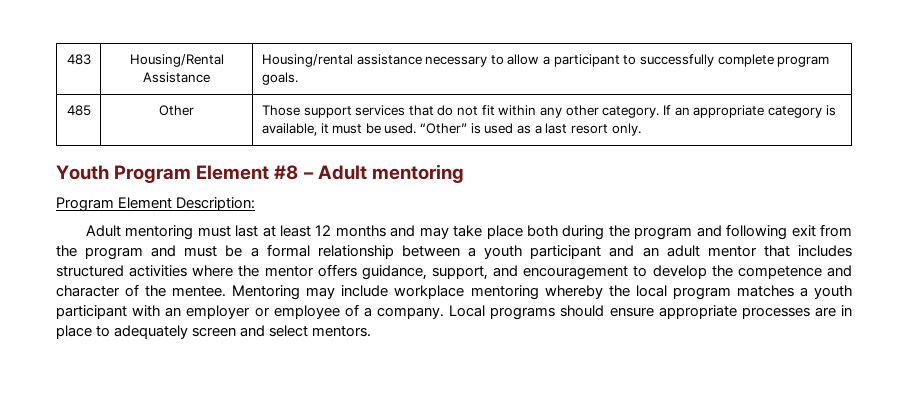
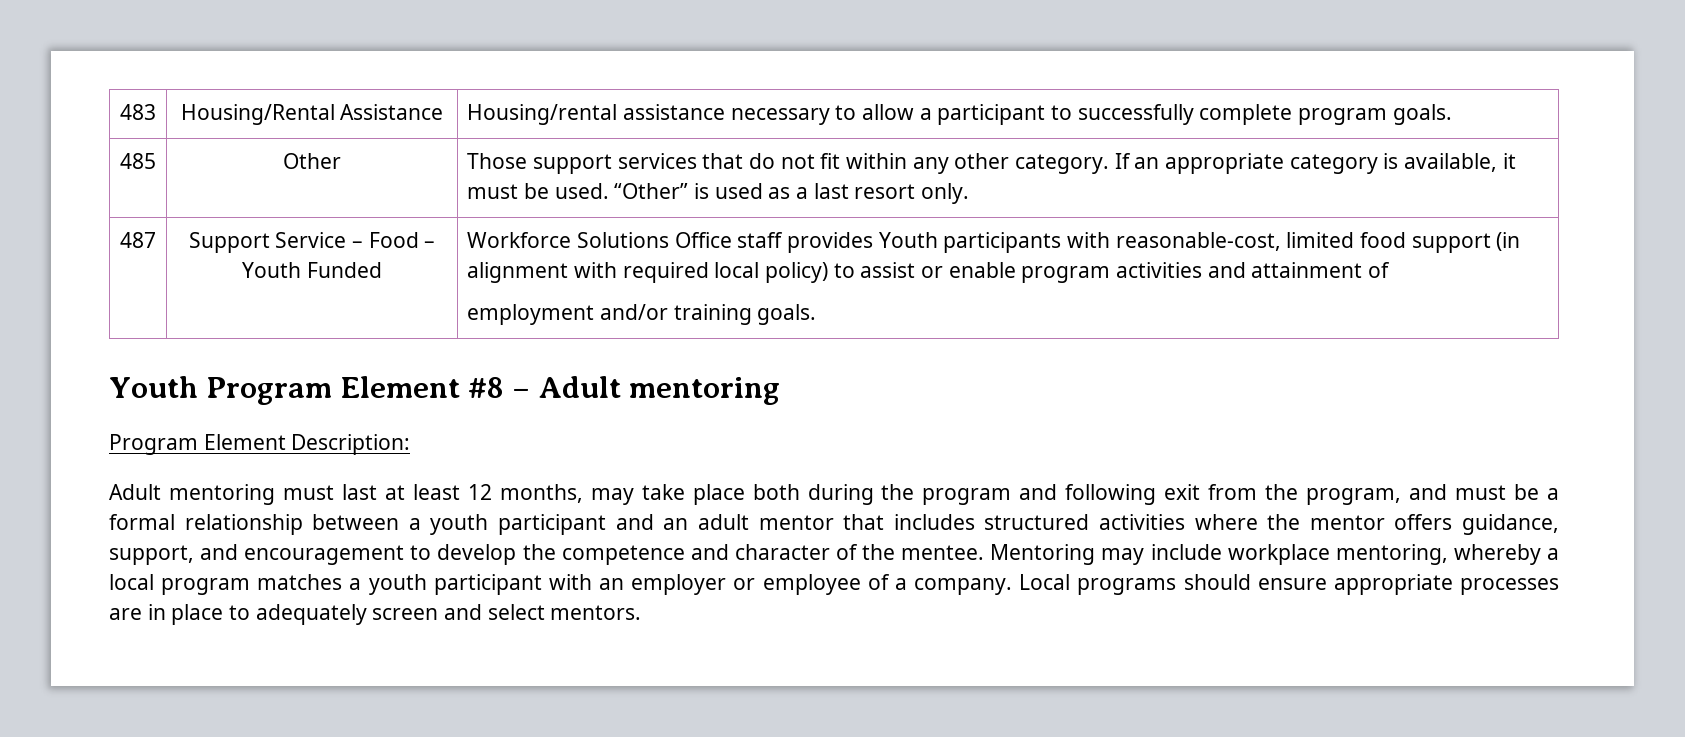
(641, 129) none -> [120,232,156,248] [188,232,436,253] [242,262,382,278] [467,232,1521,253] [467,262,1391,283] [467,304,817,325] // 487 | Support Service – Food – Youth Funded | Workforce Solutions Office staff provides Youth participants with reasonable-cost, limited food support (in alignment with required local policy) to assist or enable program activities and attainment of // employment and/or training goals.
[335,225,416,237] months and -> [499,484,583,503] months,
[85,247,144,260] program -> [1306,488,1402,505] program,
[470,285,630,300] mentoring whereby the -> [1335,544,1559,565] mentoring, whereby a

